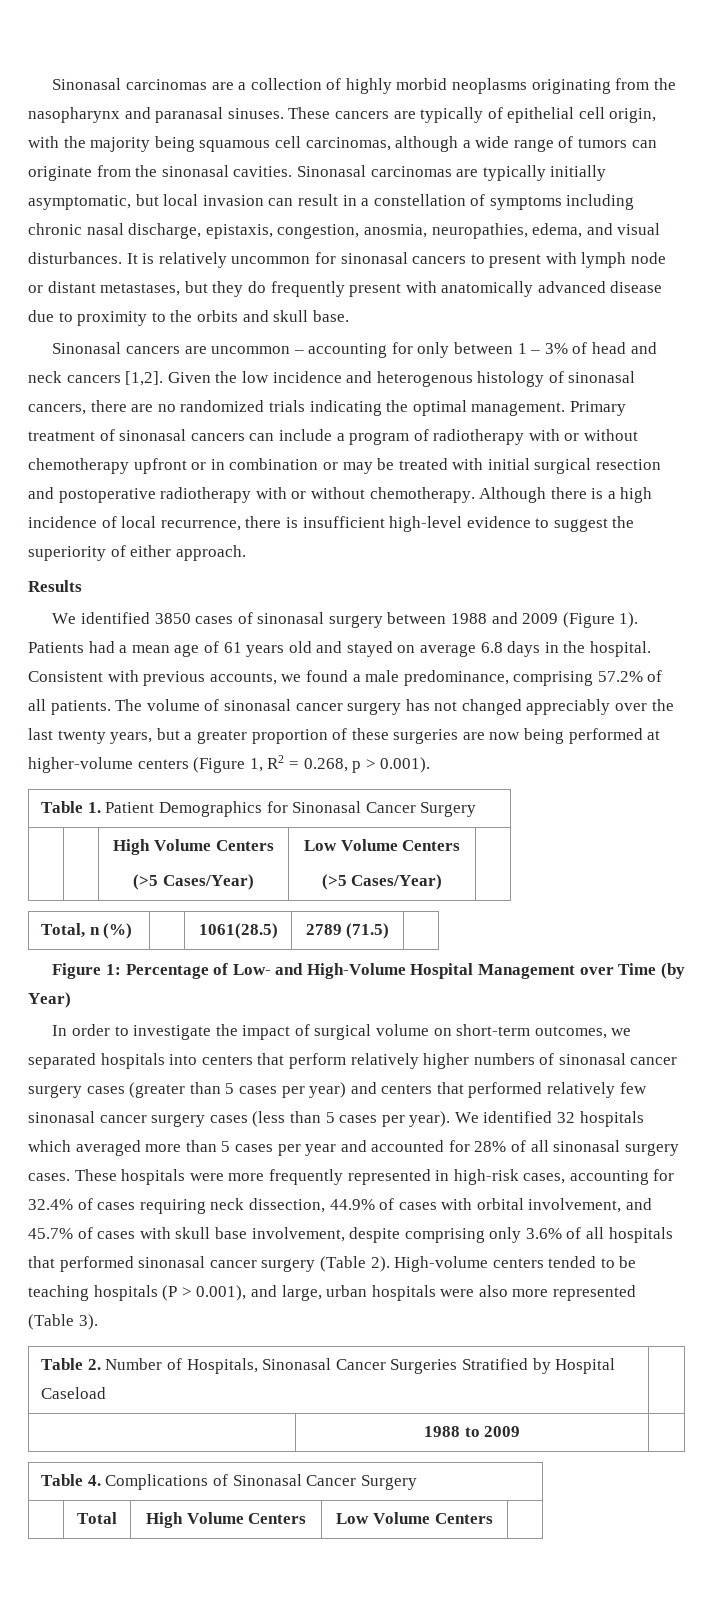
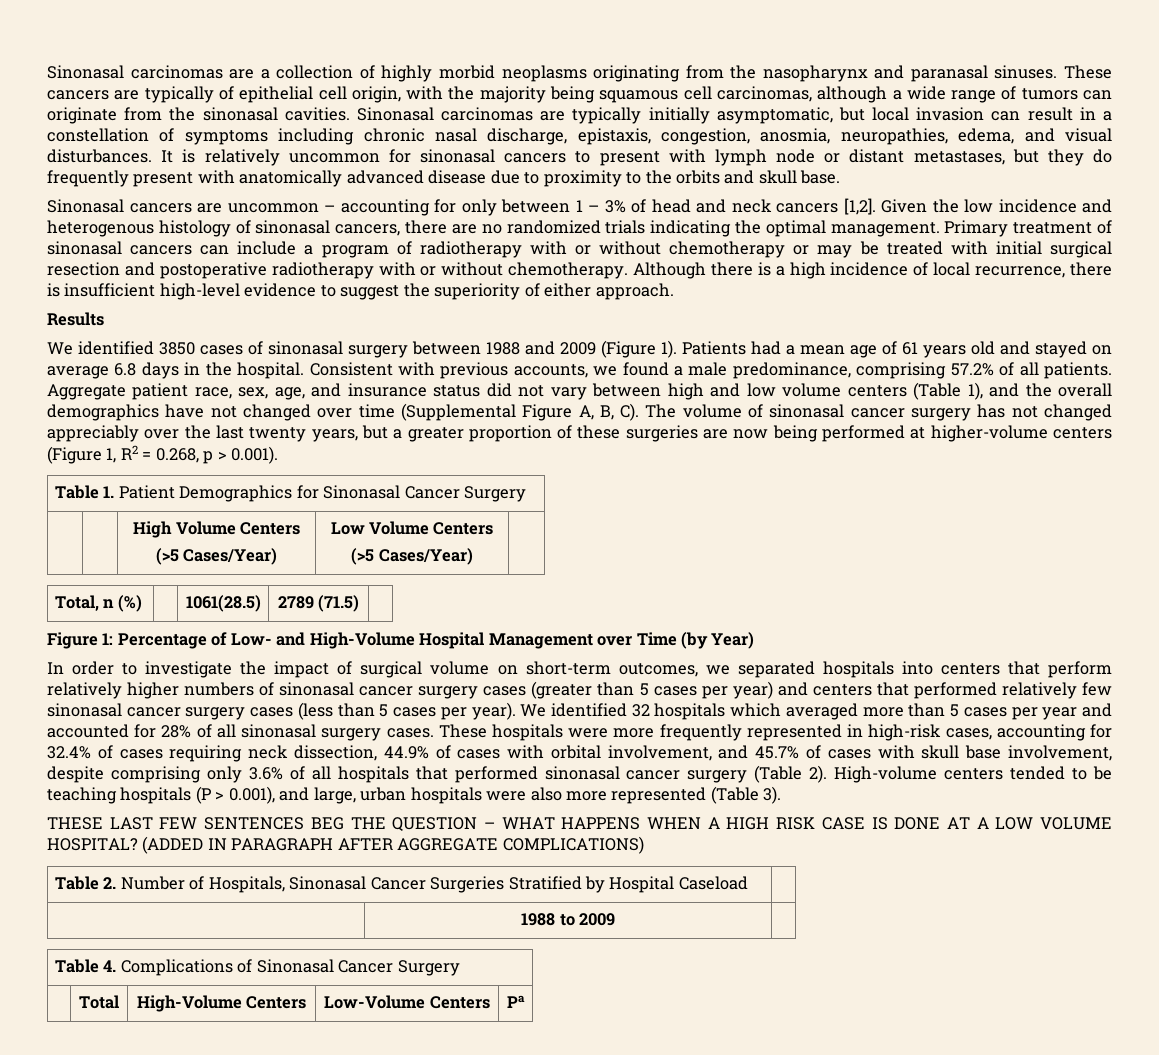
[133,458,319,474] upfront or in combination -> (786, 249) none
(111, 707) none -> [47,382,1112,400] [47,403,640,421] Aggregate patient race, sex, age, and insurance status did not vary between high and low volume centers (Table 1), and the overall demographics have not changed over time (Supplemental Figure A, B, C).
(98, 1322) none -> [47,817,1113,831] [47,836,644,854] // THESE LAST FEW SENTENCES BEG THE QUESTION – WHAT HAPPENS WHEN A HIGH RISK CASE IS DONE AT A LOW VOLUME HOSPITAL? (ADDED IN PARAGRAPH AFTER AGGREGATE COMPLICATIONS)
[145,1512,307,1528] [336,1512,493,1524] High Volume Centers | Low Volume Centers | -> [136,995,307,1012] [324,995,490,1009] [507,995,525,1008] High-Volume Centers | Low-Volume Centers | Pa

